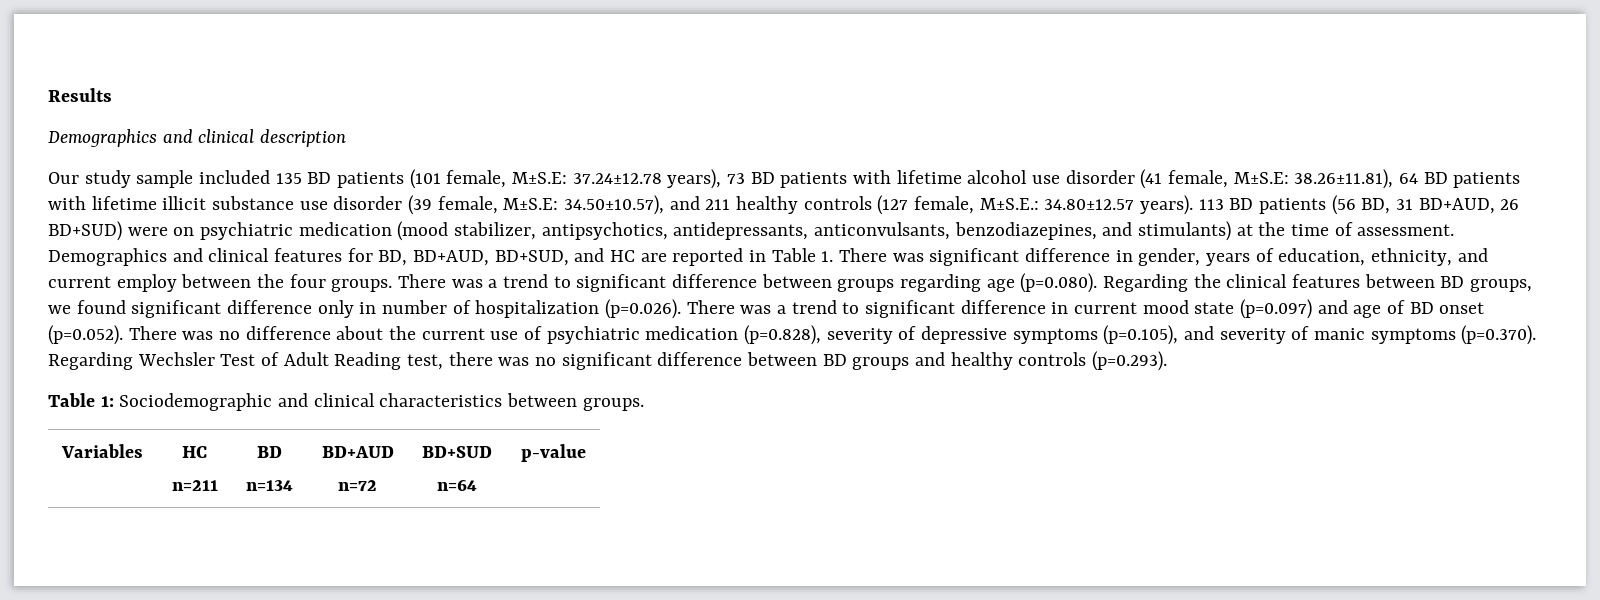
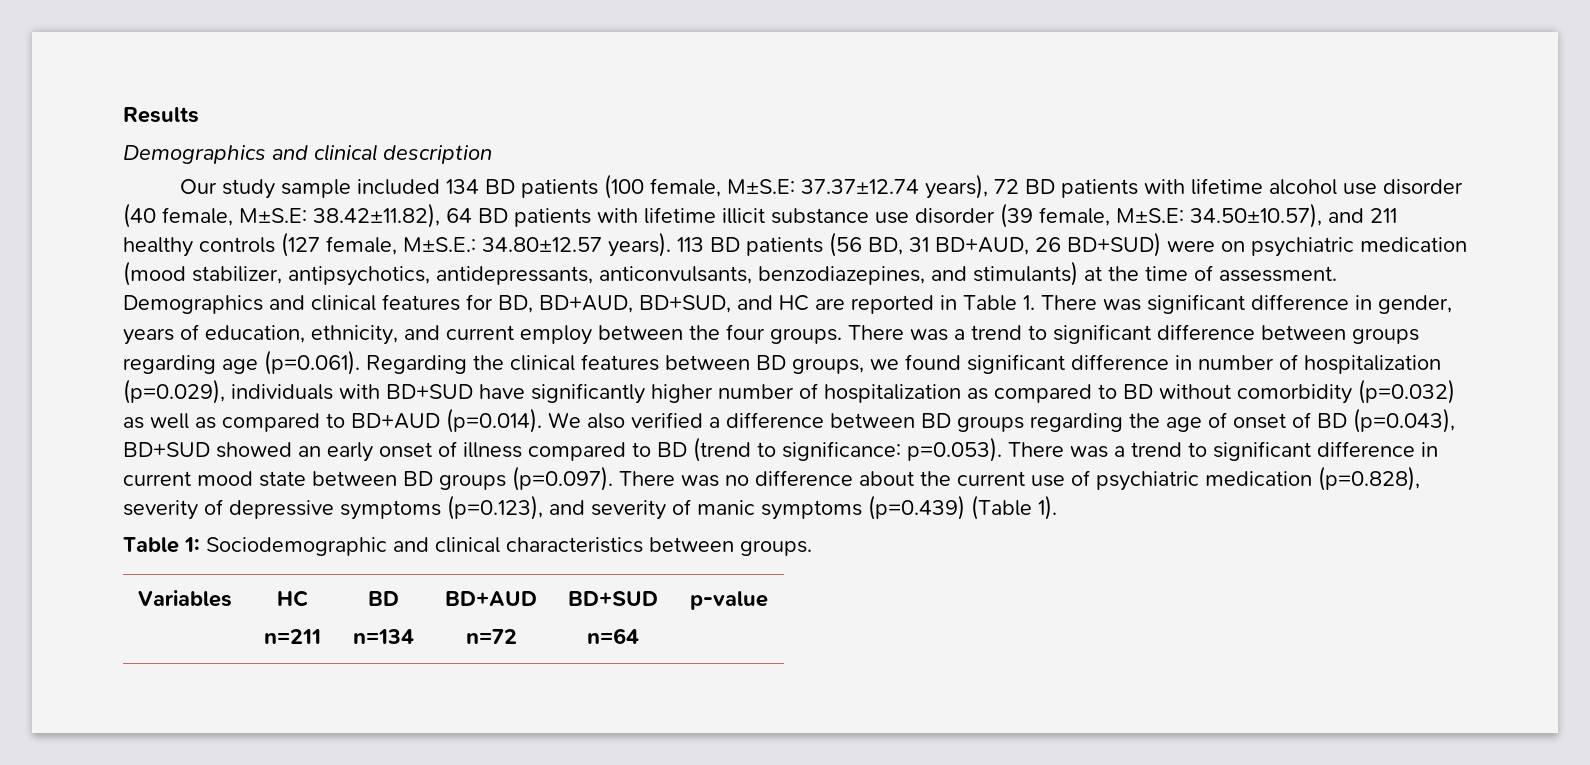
[275,169,746,189] 135 BD patients (101 female, M±S.E: 37.24±12.78 years), 73 -> [446,174,1020,199] 134 BD patients (100 female, M±S.E: 37.37±12.74 years), 72
[1140,169,1394,189] (41 female, M±S.E: 38.26±11.81), -> [123,203,440,228] (40 female, M±S.E: 38.42±11.82),
[1020,273,1098,293] (p=0.080). -> [264,350,360,375] (p=0.061).
[317,300,354,318] only -> (1169, 362) none
[605,299,682,319] (p=0.026). -> [123,379,1455,404] [123,408,1455,433] [123,437,1002,462] (p=0.029), individuals with BD+SUD have significantly higher number of hospitalization as compared to BD without comorbidity (p=0.032) as well as compared to BD+AUD (p=0.014). We also verified a difference between BD groups regarding the age of onset of BD (p=0.043), BD+SUD showed an early onset of illness compared to BD (trend to significance: p=0.053).
[1240,299,1485,319] [48,325,123,345] (p=0.097) and age of BD onset (p=0.052). -> [312,466,613,491] between BD groups (p=0.097).
[1103,325,1179,345] (p=0.105), -> [447,495,543,520] (p=0.123),
[1461,325,1537,345] [48,351,1168,371] (p=0.370). Regarding Wechsler Test of Adult Reading test, there was no significant difference between BD groups and healthy controls (p=0.293). -> [868,495,1057,520] (p=0.439) (Table 1).

